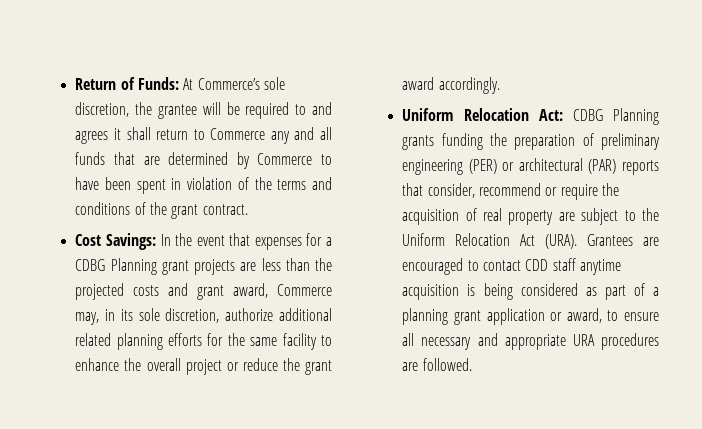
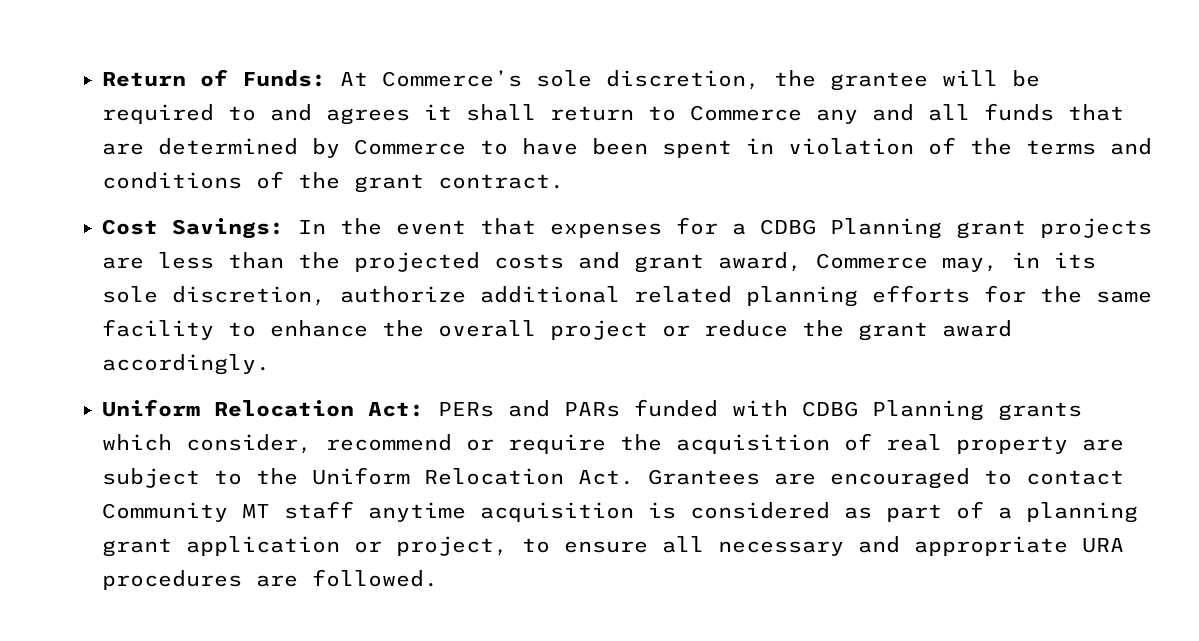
[572,108,659,125] [402,133,660,150] [402,158,659,175] [402,183,424,196] CDBG Planning grants funding the preparation of preliminary engineering (PER) or architectural (PAR) reports that -> [438,399,1083,421] [102,434,173,451] PERs and PARs funded with CDBG Planning grants which
[520,234,578,249] Act (URA). -> [578,470,635,485] Act.
[525,259,549,271] CDD -> [102,502,271,522] Community MT
[483,283,513,300] being -> (677, 510) none
[566,308,602,323] award, -> [396,536,509,556] project,

